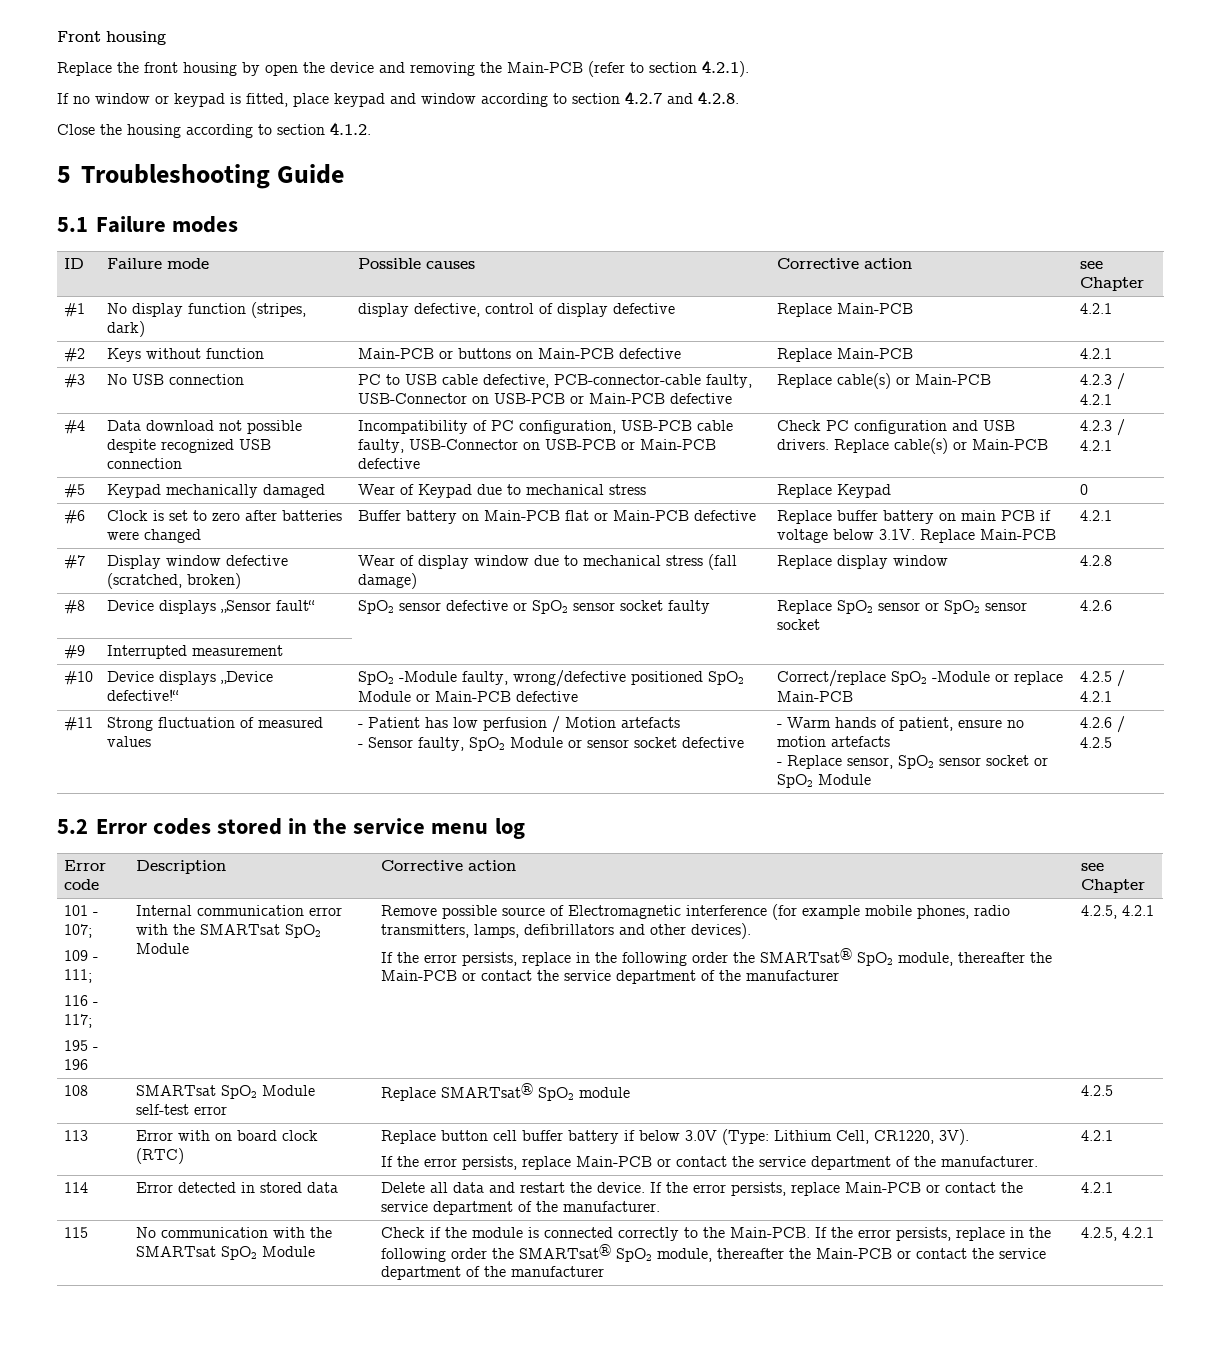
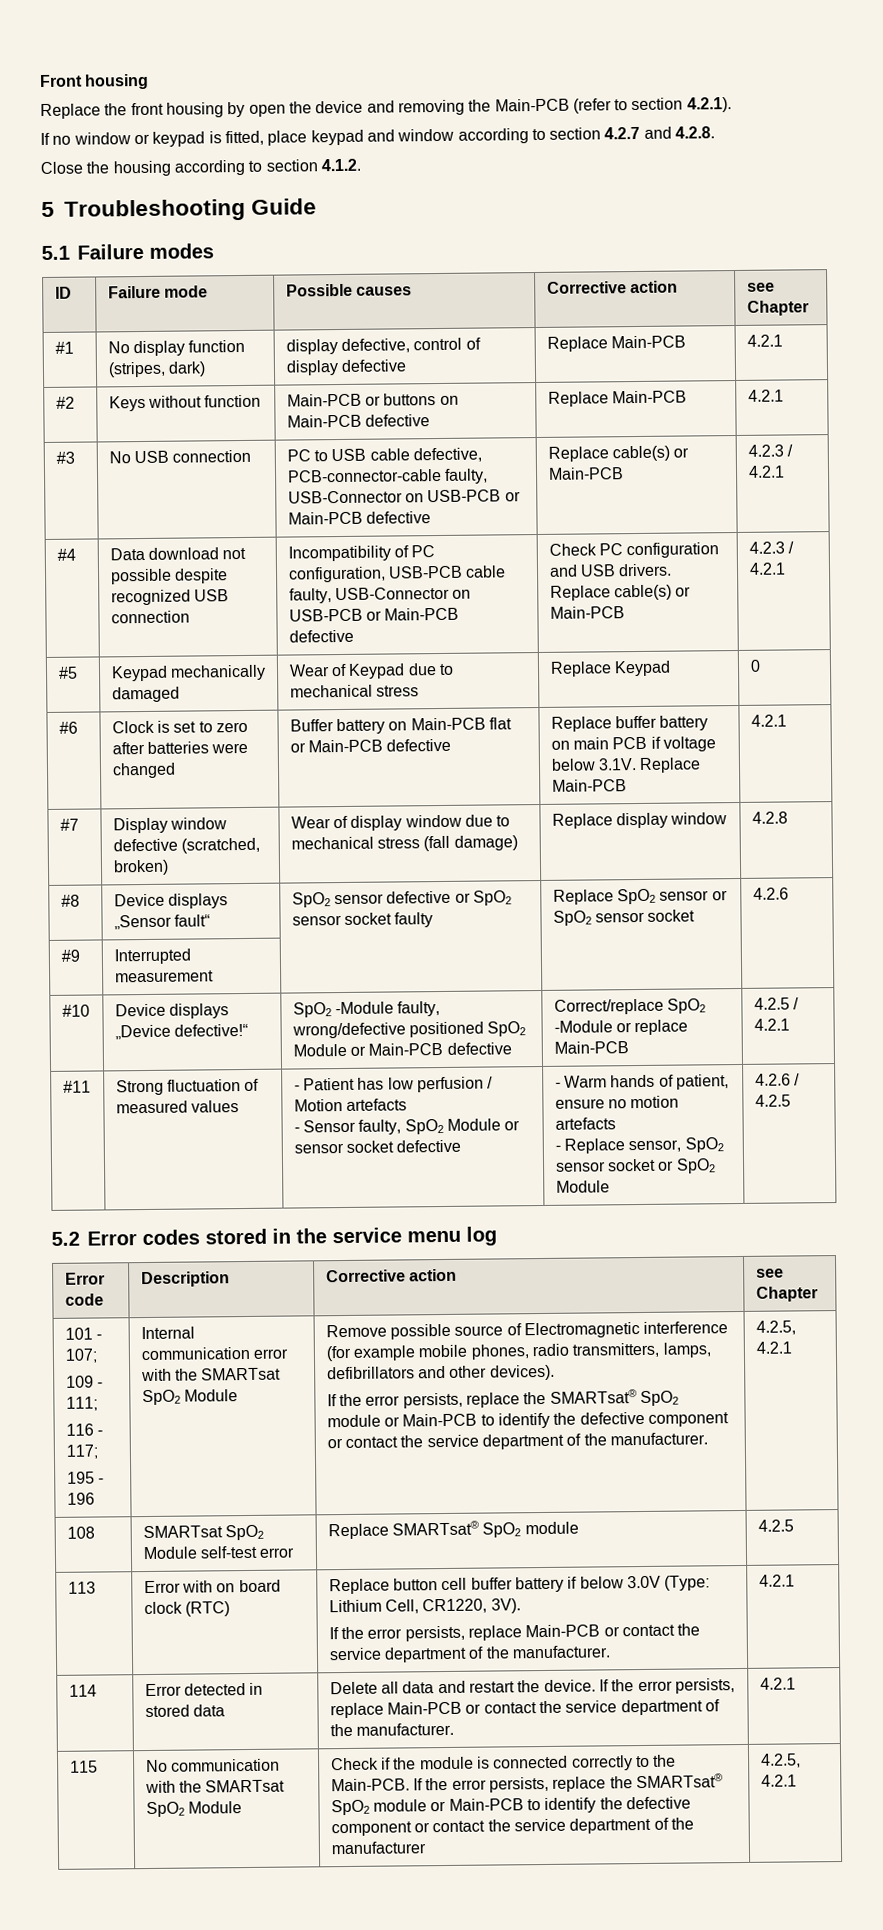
[575,948,1052,966] [380,970,839,984] in the following order the SMARTsat® SpO2 module, thereafter the Main-PCB or contact the service department of the manufacturer -> [523,1389,679,1407] [326,1411,729,1429] [326,1432,708,1450] the SMARTsat® SpO2 module or Main-PCB to identify the defective component or contact the service department of the manufacturer.
[1009,1227,1051,1238] [380,1244,892,1262] in the following order the SMARTsat® SpO2 module, thereafter the Main-PCB -> [609,1773,723,1789] [330,1796,691,1816] [330,1821,412,1837] the SMARTsat® SpO2 module or Main-PCB to identify the defective component

